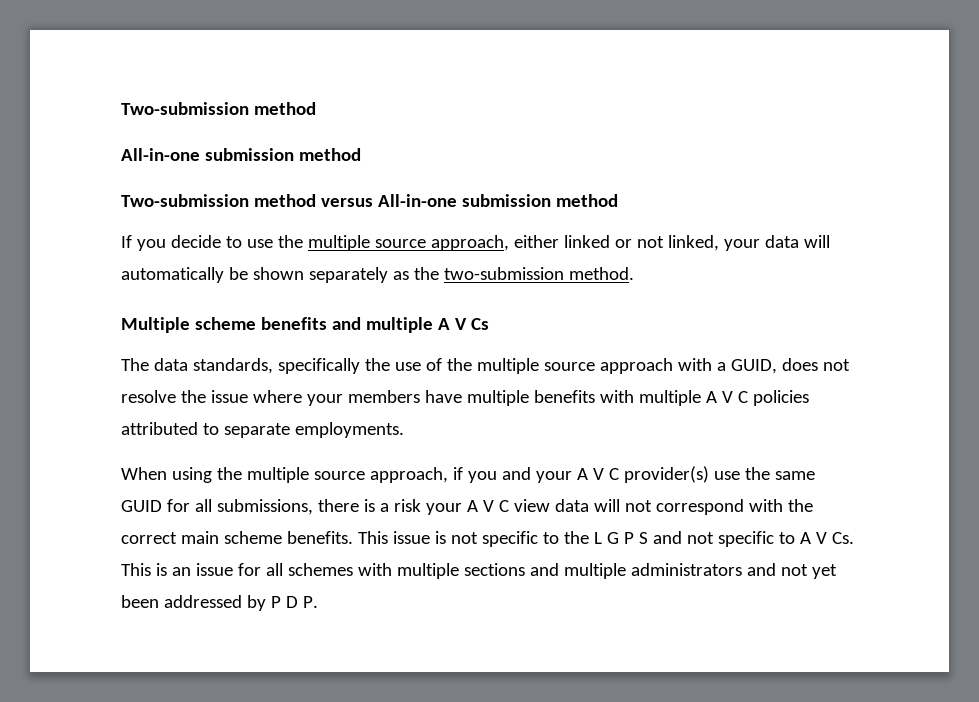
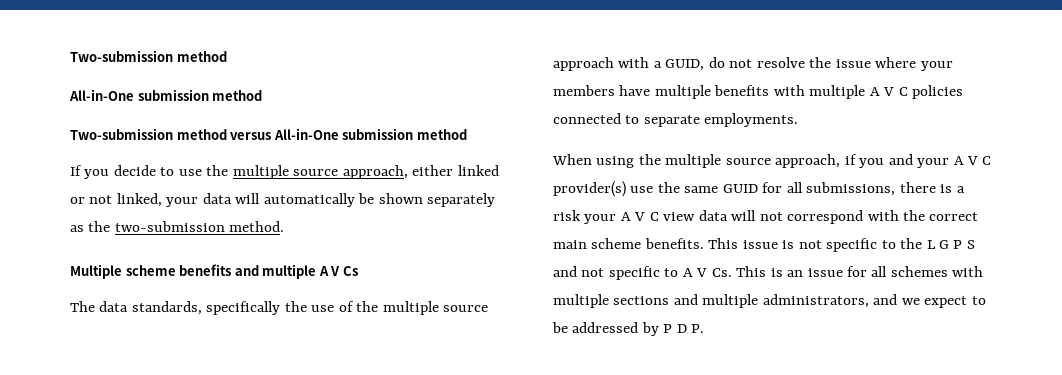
[121,148,200,161] All-in-one -> [69,89,134,101] All-in-One
[377,194,457,207] All-in-one -> [273,128,339,140] All-in-One
[781,358,818,371] does -> [708,57,725,68] do
[121,422,198,435] attributed -> [553,113,621,124] connected
[630,563,837,579] [121,595,159,608] administrators and not yet been -> [762,294,986,308] [552,322,568,333] administrators, and we expect to be

